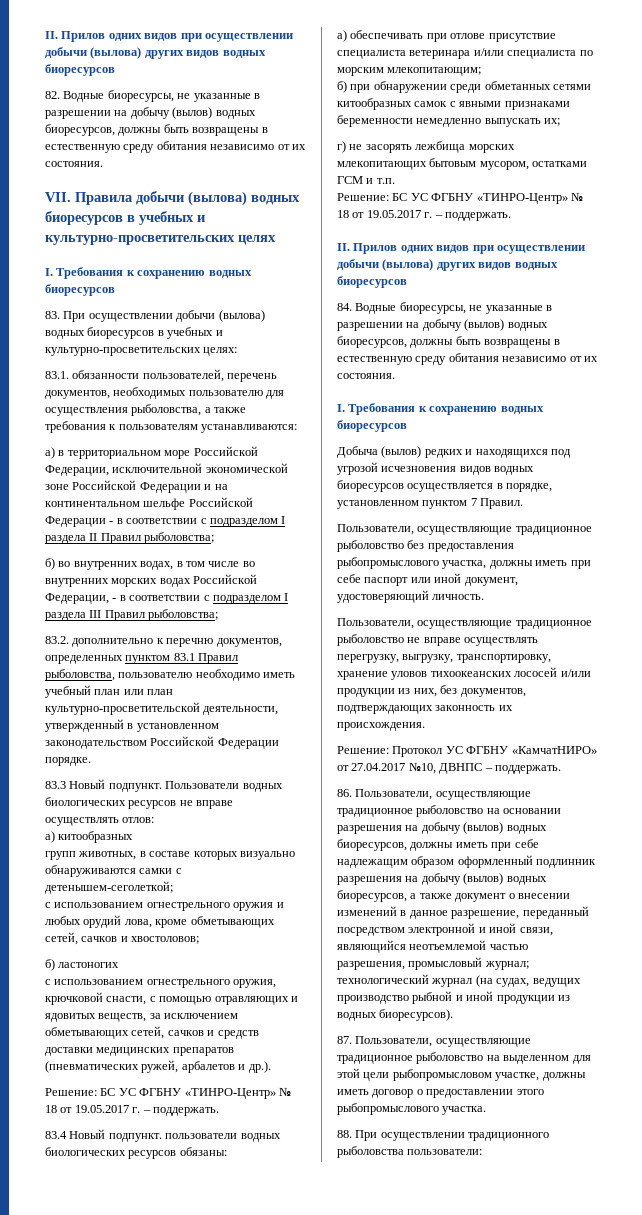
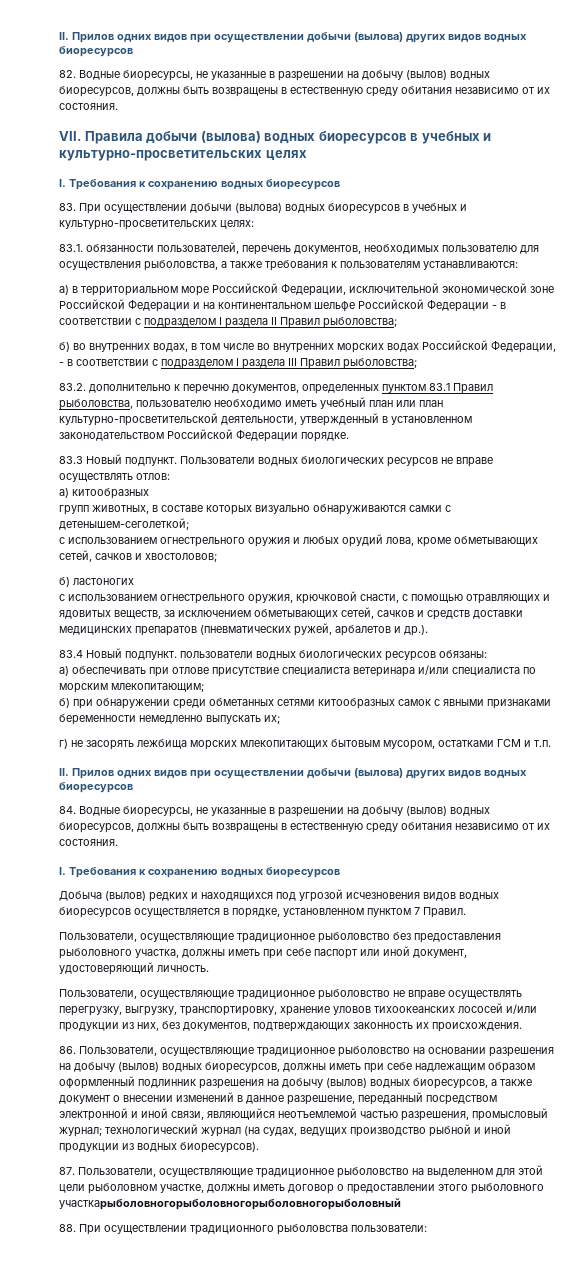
[45,1087,291,1099] [45,1105,219,1116] // Решение: БС УС ФГБНУ «ТИНРО-Центр» № 18 от 19.05.2017 г. – поддержать. -> (428, 630) none
[337,192,583,204] [337,210,511,221] // Решение: БС УС ФГБНУ «ТИНРО-Центр» № 18 от 19.05.2017 г. – поддержать. -> (551, 743) none
[337,557,439,569] рыбопромыслового -> [59,948,132,959] рыболовного
[337,746,597,757] [337,762,561,774] // Решение: Протокол УС ФГБНУ «КамчатНИРО» от 27.04.2017 №10, ДВНПС – поддержать. -> (522, 1027) none
[392,1069,492,1081] рыбопромысловом -> [88,1183,157,1194] рыболовном
[337,1103,487,1115] рыбопромыслового участка. -> [471,1183,544,1194] [59,1198,401,1210] рыболовного участкарыболовногорыболовногорыболовногорыболовный

